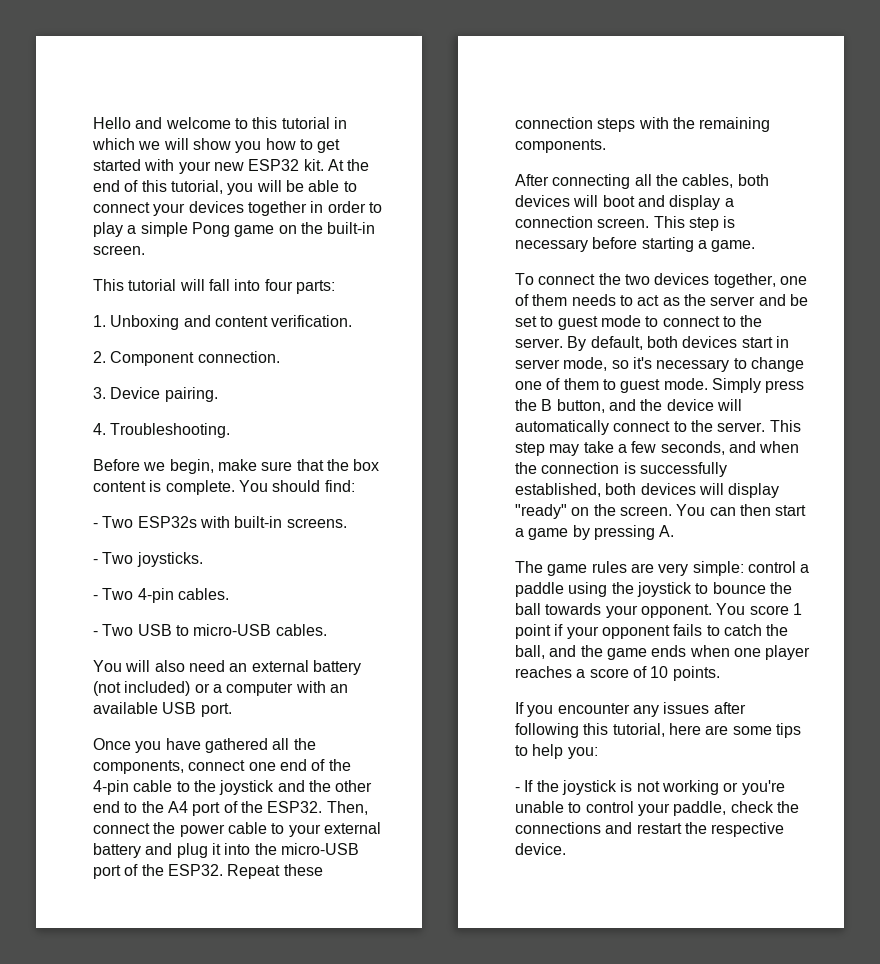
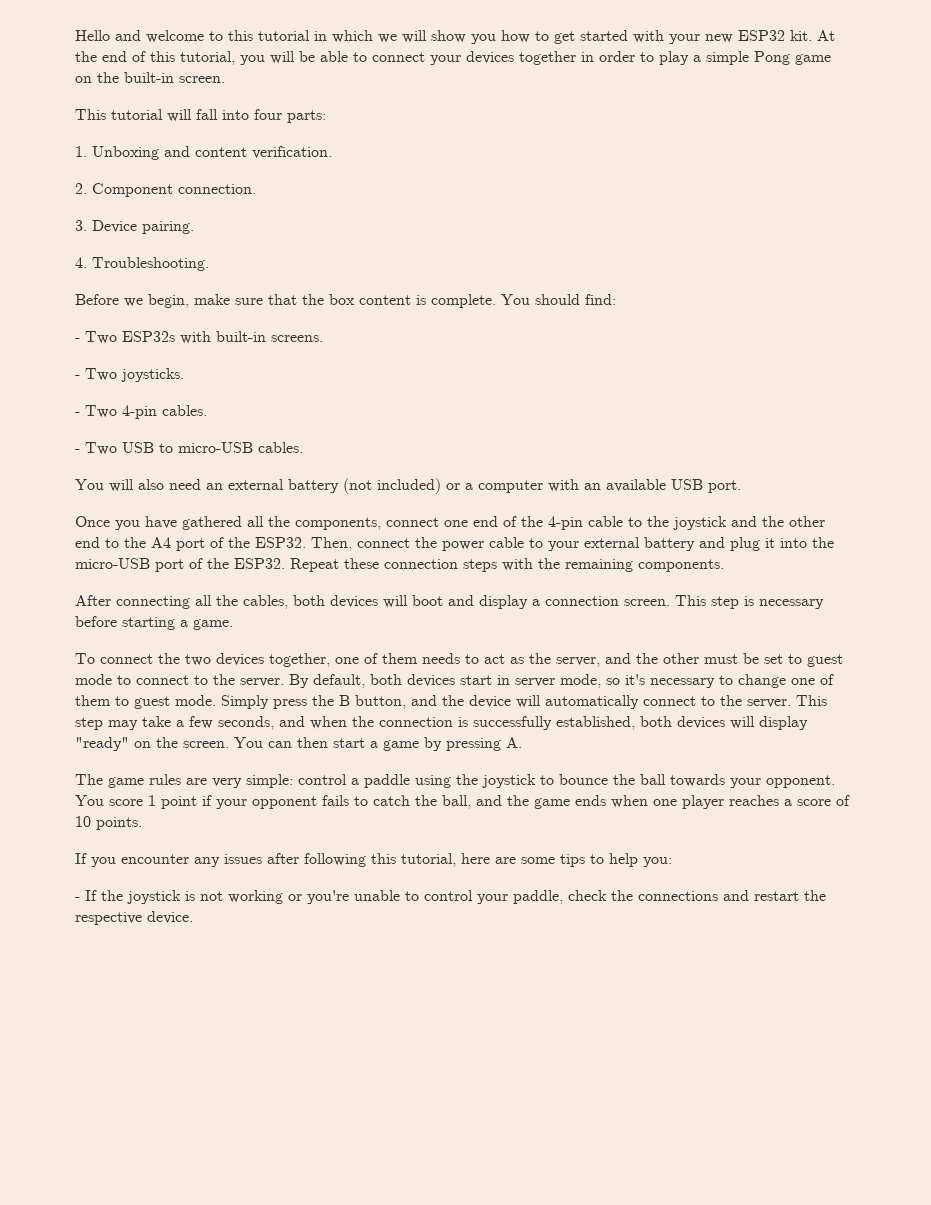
[710,294,786,306] server and -> [556,653,738,667] server, and the other must

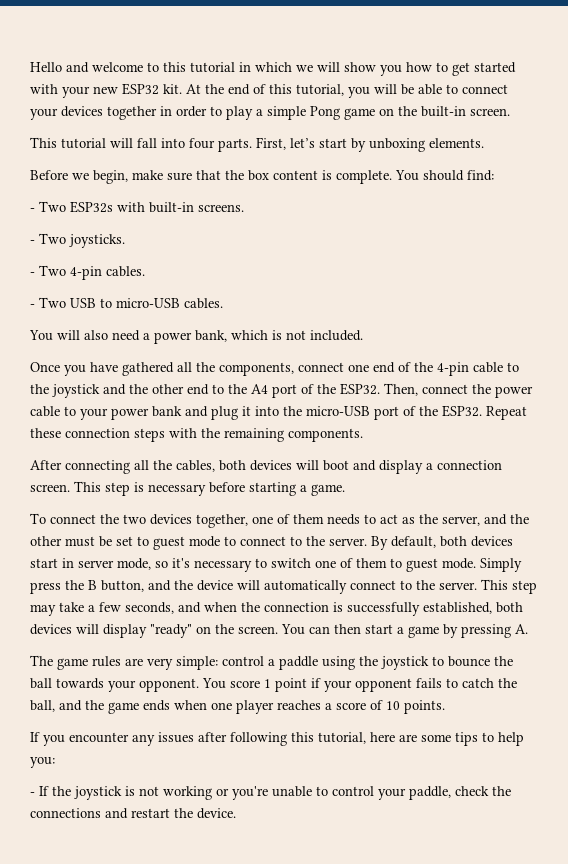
[287,110,326,123] [75,146,332,160] [75,183,256,197] [75,220,194,234] [75,257,209,271] parts: // 1. Unboxing and content verification. // 2. Component connection. // 3. Device pairing. // 4. Troubleshooting. -> [218,137,484,152] parts. First, let’s start by unboxing elements.
[206,478,741,494] an external battery (not included) or a computer with an available USB port. -> [143,330,363,344] a power bank, which is not included.
[584,537,695,551] external battery -> [111,406,182,420] power bank
[738,674,786,688] change -> [271,558,311,568] switch
[75,912,142,925] respective -> (193, 813) none

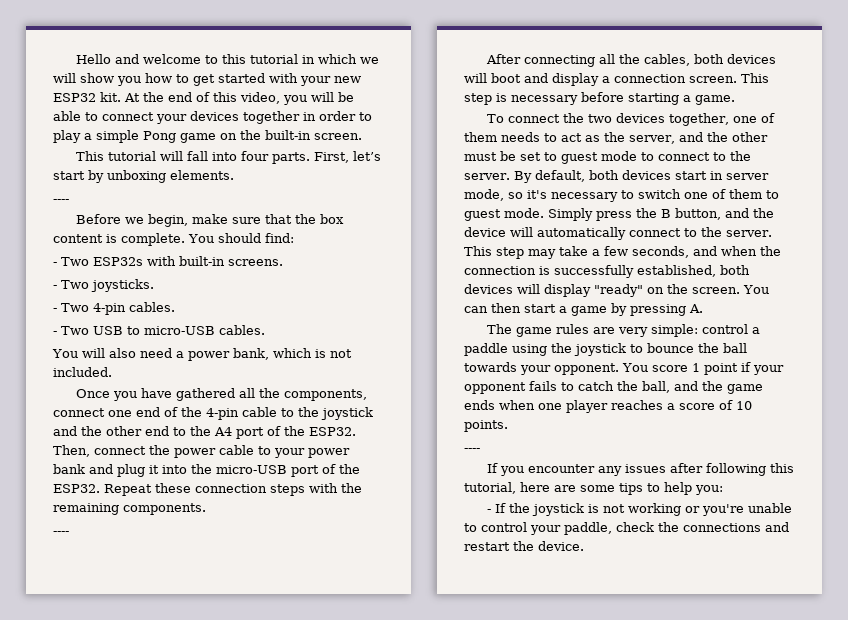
[296,84,344,96] tutorial, -> [240,92,280,104] video,
(484, 143) none -> [53,199,69,203] // ----
(363, 435) none -> [53,531,69,535] // ----
(445, 707) none -> [464,448,480,452] // ----

